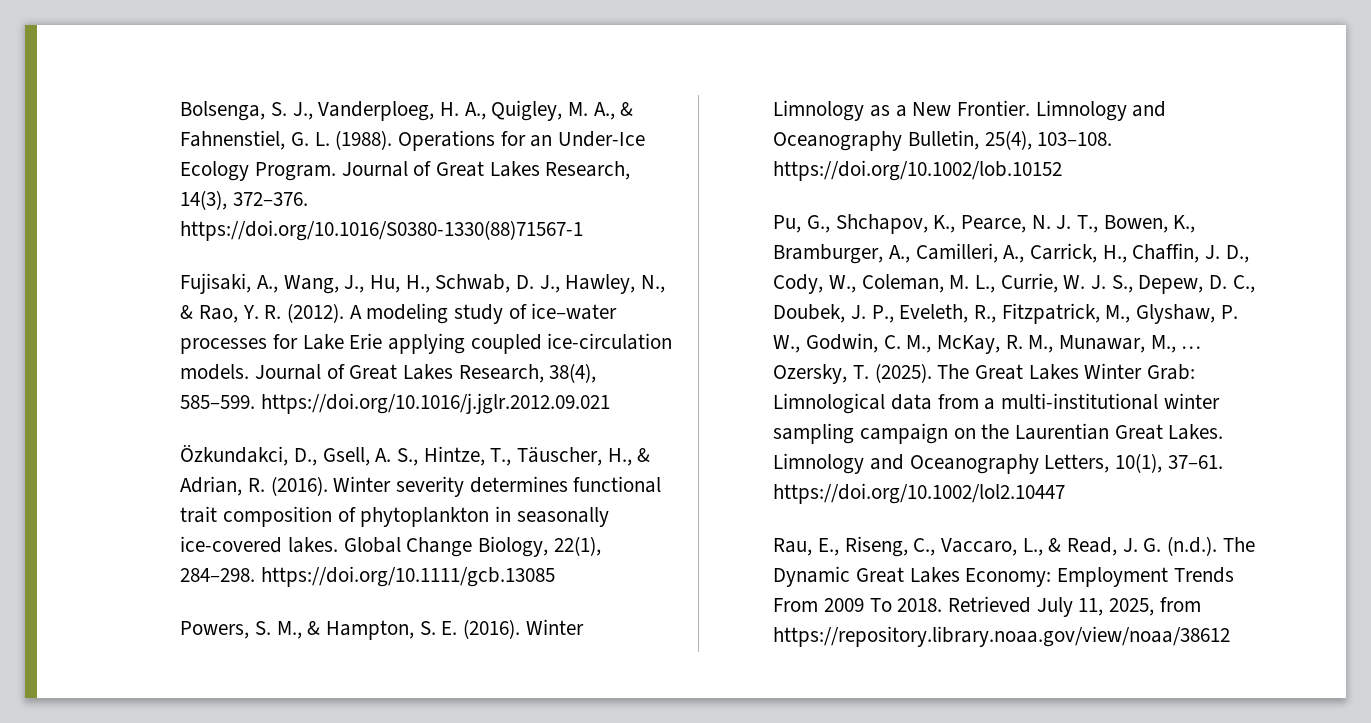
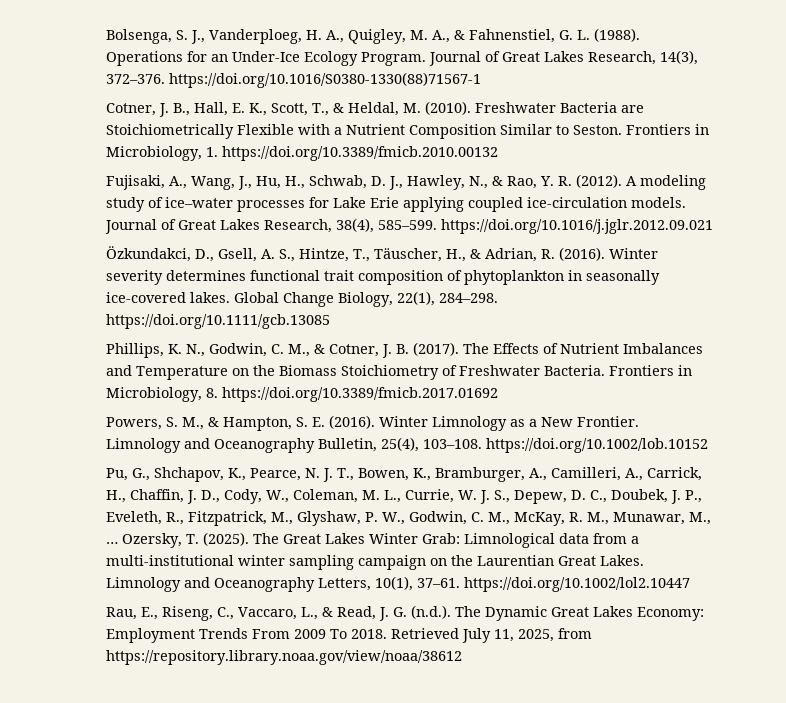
(584, 230) none -> [105,101,644,117] [105,124,709,139] [105,146,498,161] // Cotner, J. B., Hall, E. K., Scott, T., & Heldal, M. (2010). Freshwater Bacteria are Stoichiometrically Flexible with a Nutrient Composition Similar to Seston. Frontiers in Microbiology, 1. https://doi.org/10.3389/fmicb.2010.00132
(555, 576) none -> [105,342,703,358] [105,365,692,380] [105,387,498,402] // Phillips, K. N., Godwin, C. M., & Cotner, J. B. (2017). The Effects of Nutrient Imbalances and Temperature on the Biomass Stoichiometry of Freshwater Bacteria. Frontiers in Microbiology, 8. https://doi.org/10.3389/fmicb.2017.01692

